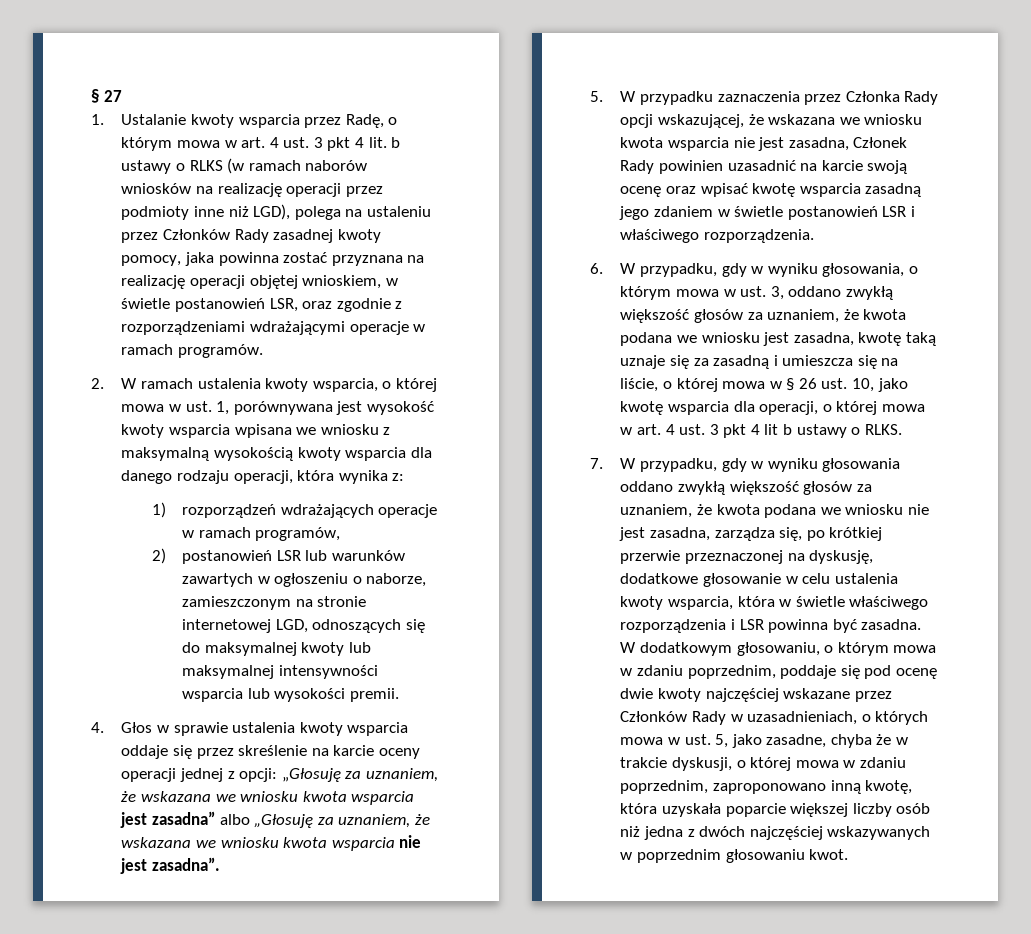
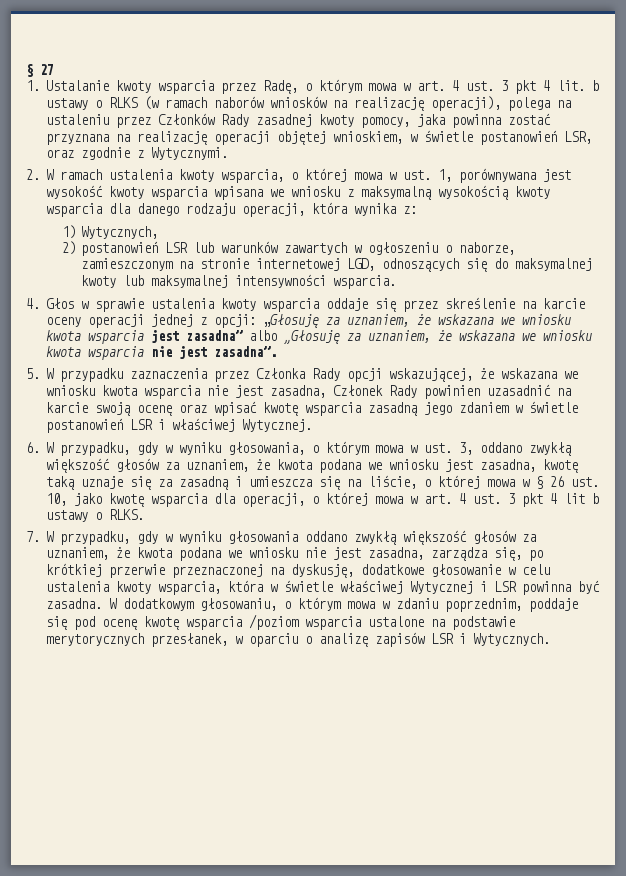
[286,183,383,197] [121,204,291,220] operacji przez podmioty inne niż LGD), -> [430,96,501,111] operacji),
[121,321,426,335] [121,344,263,358] rozporządzeniami wdrażającymi operacje w ramach programów. -> [150,147,228,160] Wytycznymi.
[181,504,438,518] [181,527,341,541] rozporządzeń wdrażających operacje w ramach programów, -> [81,226,159,239] Wytycznych,
[181,688,399,702] wsparcia lub wysokości premii. -> [333,275,397,289] wsparcia.
[620,229,814,243] właściwego rozporządzenia. -> [171,418,312,432] właściwej Wytycznej.
[849,596,929,610] [620,619,727,633] właściwego rozporządzenia -> [339,580,473,594] właściwej Wytycznej
[620,688,892,702] [620,711,929,725] [620,734,909,748] [620,757,906,771] [620,780,913,794] [620,803,931,817] [620,826,931,840] [620,849,849,863] dwie kwoty najczęściej wskazane przez Członków Rady w uzasadnieniach, o których mowa w ust. 5, jako zasadne, chyba że w trakcie dyskusji, o której mowa w zdaniu poprzednim, zaproponowano inną kwotę, która uzyskała poparcie większej liczby osób niż jedna z dwóch najczęściej wskazywanych w poprzednim głosowaniu kwot. -> [143,614,515,630] [45,632,550,647] kwotę wsparcia /poziom wsparcia ustalone na podstawie merytorycznych przesłanek, w oparciu o analizę zapisów LSR i Wytycznych.

